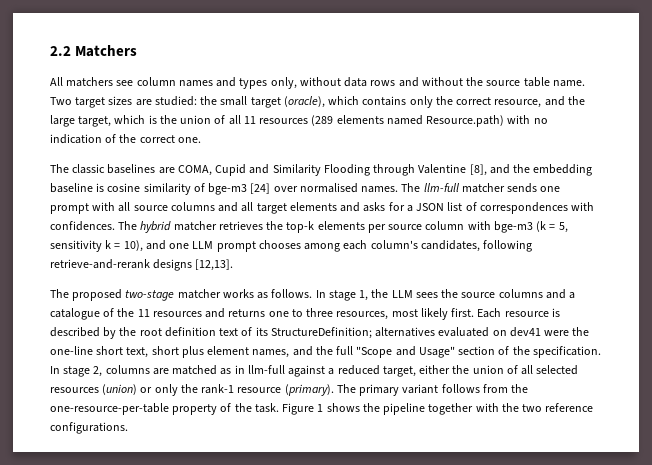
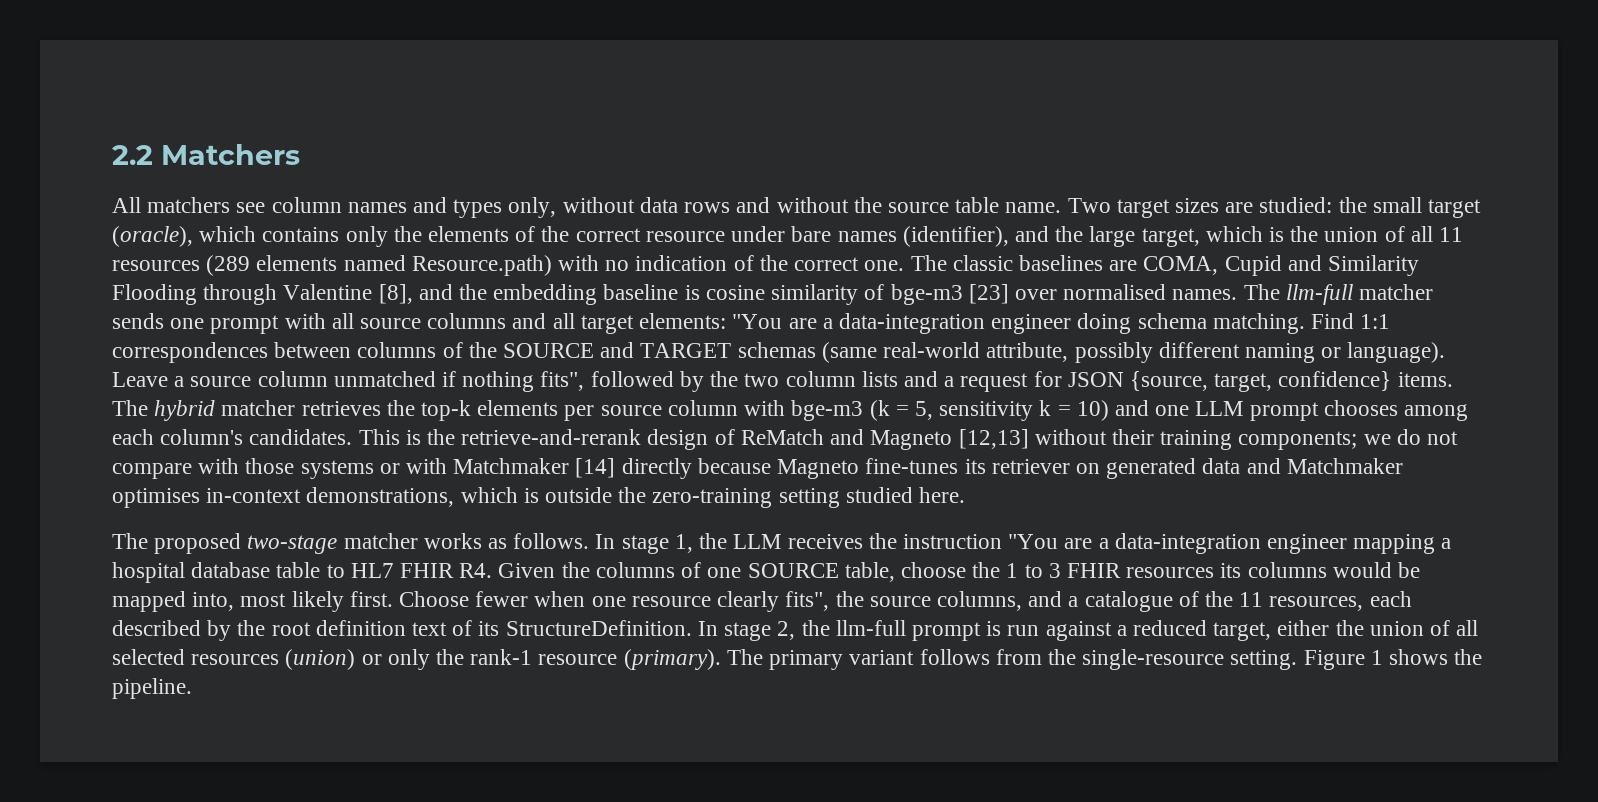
[456,97,542,108] correct resource, -> [428,226,1009,247] elements of the correct resource under bare names (identifier),
(201, 140) // -> (905, 265) none
[250,183,271,194] [24] -> [968,284,1009,304] [23]
[289,202,595,214] [50,221,115,231] elements and asks for a JSON list of correspondences with confidences. -> [639,313,1391,334] [112,342,1446,363] [112,371,1453,392] elements: "You are a data-integration engineer doing schema matching. Find 1:1 correspondences between columns of the SOURCE and TARGET schemas (same real-world attribute, possibly different naming or language). Leave a source column unmatched if nothing fits", followed by the two column lists and a request for JSON {source, target, confidence} items.
[123,240,143,252] 10), -> [1076,400,1109,421] 10)
[420,240,533,252] [50,259,234,271] candidates, following retrieve-and-rerank designs [12,13]. -> [249,429,1458,450] [112,458,1403,479] [112,487,966,508] candidates. This is the retrieve-and-rerank design of ReMatch and Magneto [12,13] without their training components; we do not compare with those systems or with Matchmaker [14] directly because Magneto fine-tunes its retriever on generated data and Matchmaker optimises in-context demonstrations, which is outside the zero-training setting studied here.
[415,289,543,298] sees the source columns -> [787,533,1452,554] [112,562,1421,583] [112,591,1022,612] receives the instruction "You are a data-integration engineer mapping a hospital database table to HL7 FHIR R4. Given the columns of one SOURCE table, choose the 1 to 3 FHIR resources its columns would be mapped into, most likely first. Choose fewer when one resource clearly fits", the source columns,
[152,308,560,320] resources and returns one to three resources, most likely first. Each resource is -> [1269,591,1412,611] resources, each
[270,327,590,339] [50,346,601,358] [50,365,285,377] StructureDefinition; alternatives evaluated on dev41 were the one-line short text, short plus element names, and the full "Scope and Usage" section of the specification. In stage 2, columns are matched as in llm-full -> [505,620,1040,641] StructureDefinition. In stage 2, the llm-full prompt is run
[50,403,594,415] [50,422,128,434] one-resource-per-table property of the task. Figure 1 shows the pipeline together with the two reference configurations. -> [1082,649,1483,670] [112,678,192,699] single-resource setting. Figure 1 shows the pipeline.

